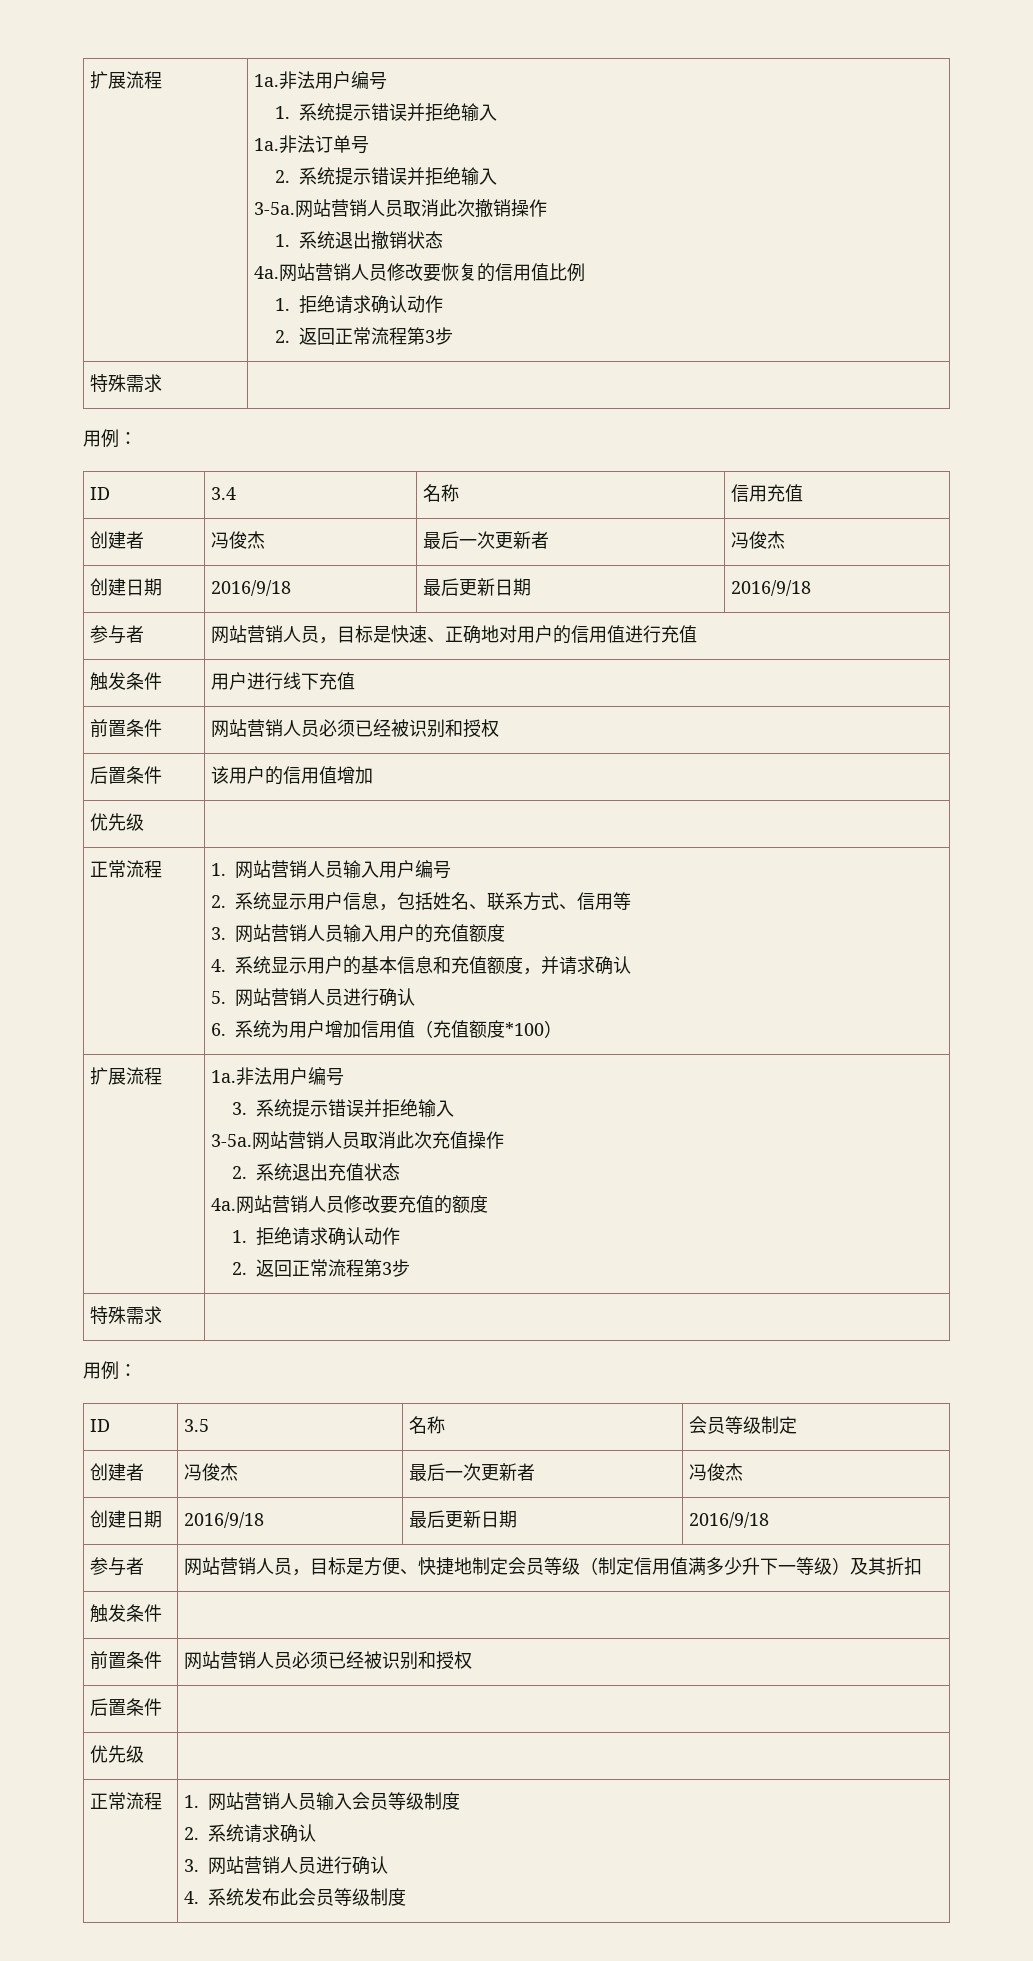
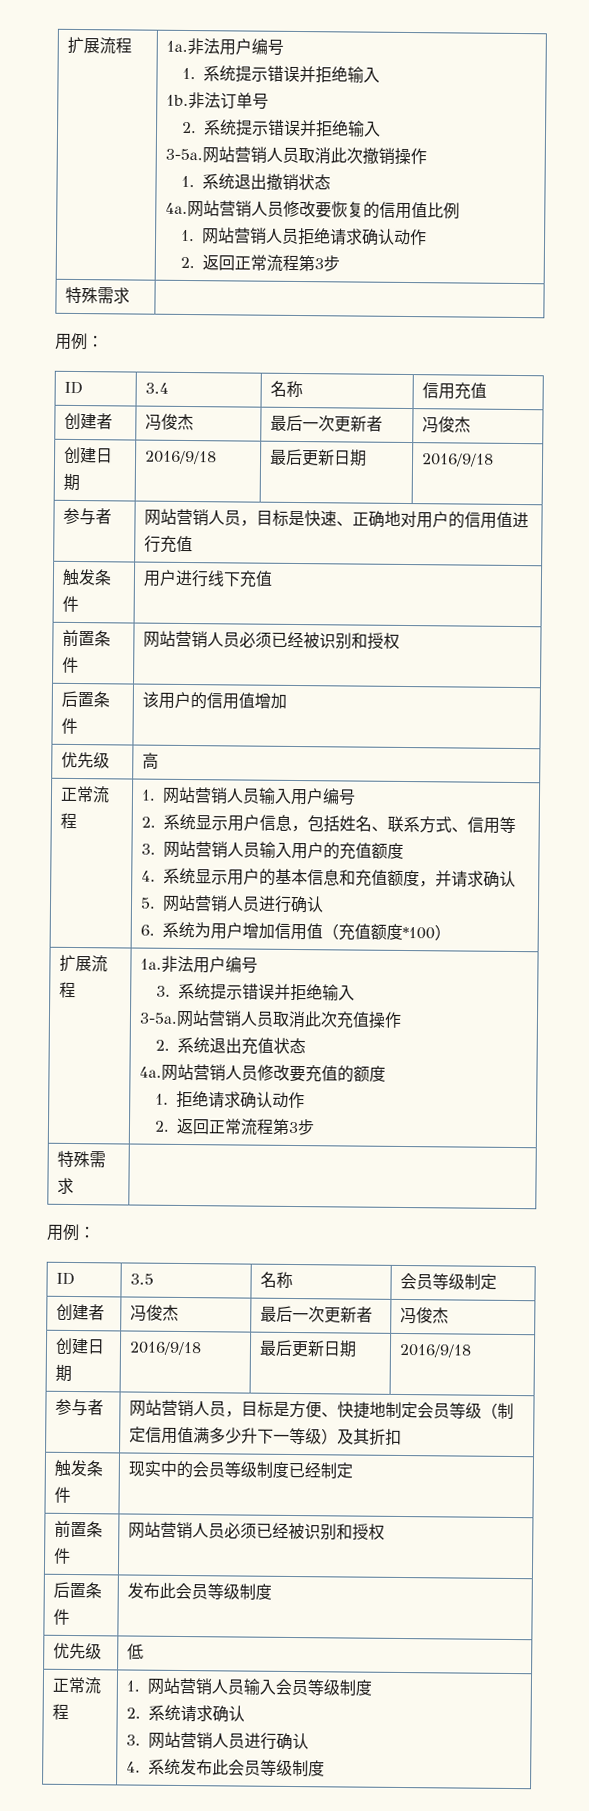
[254,138,280,151] 1a. -> [166,94,190,107] 1b.
(290, 304) none -> [201,227,300,245] 网站营销人员
(145, 822) none -> [142,752,160,770] 高
(163, 1613) none -> [128,1460,354,1479] 现实中的会员等级制度已经制定
[90,1745,145,1763] // 优先级 | -> [127,1582,273,1600] [53,1642,103,1660] [127,1643,145,1660] 发布此会员等级制度 // 优先级 | 低

